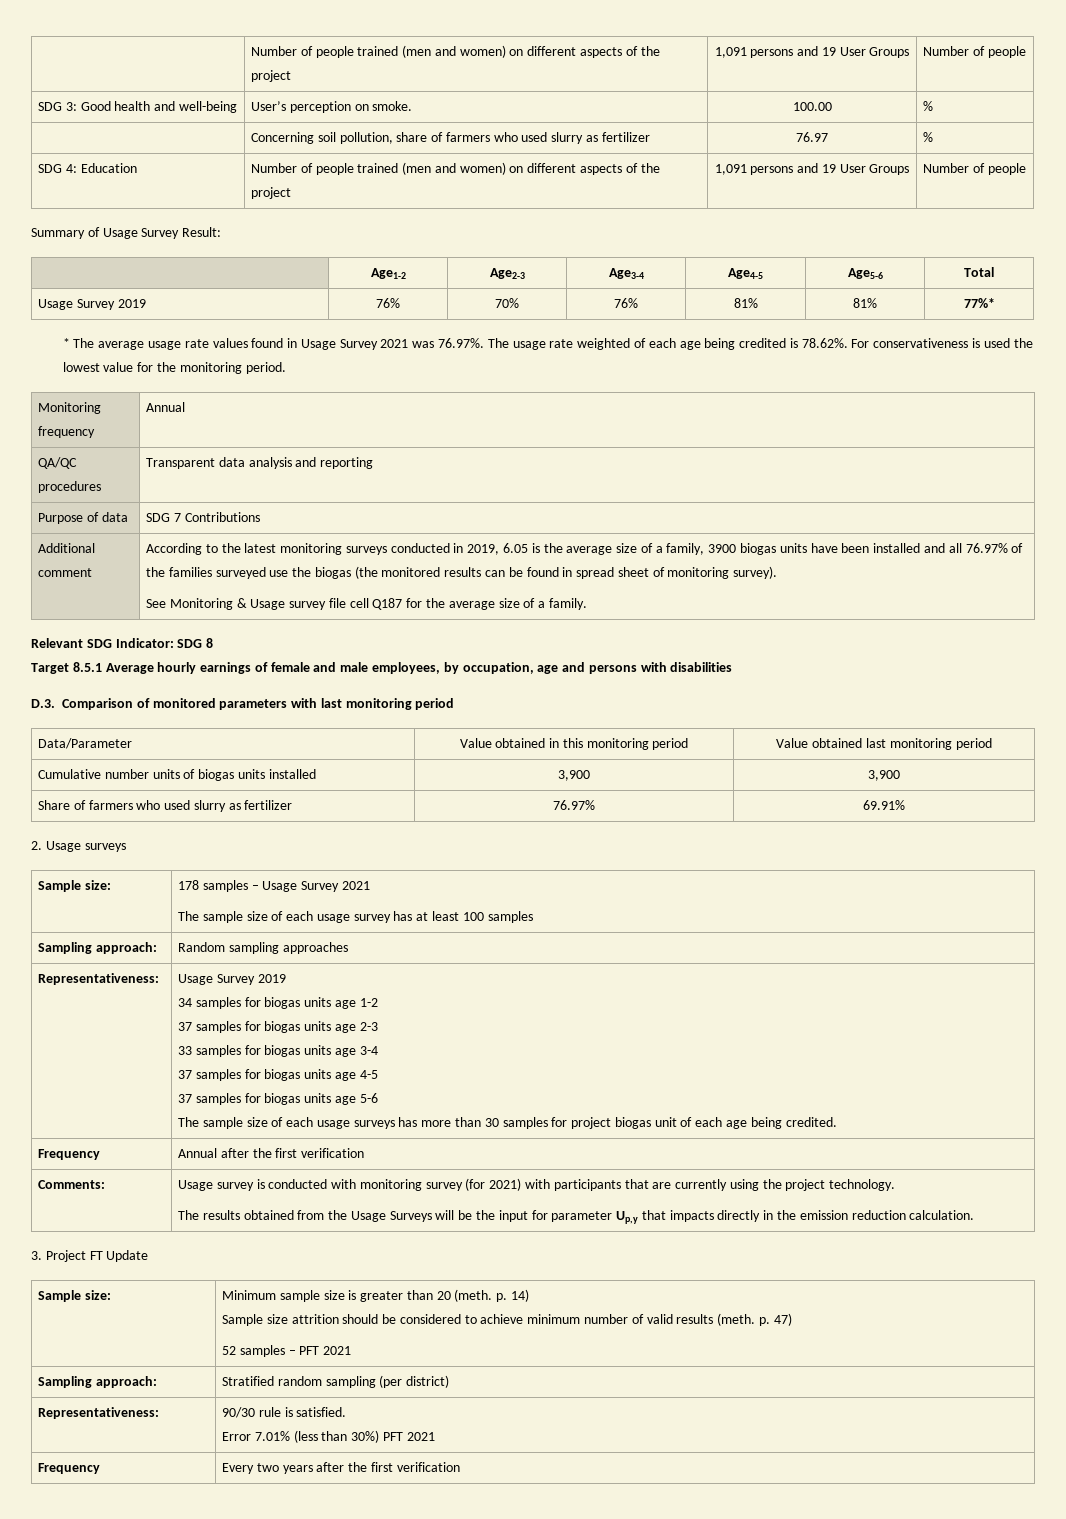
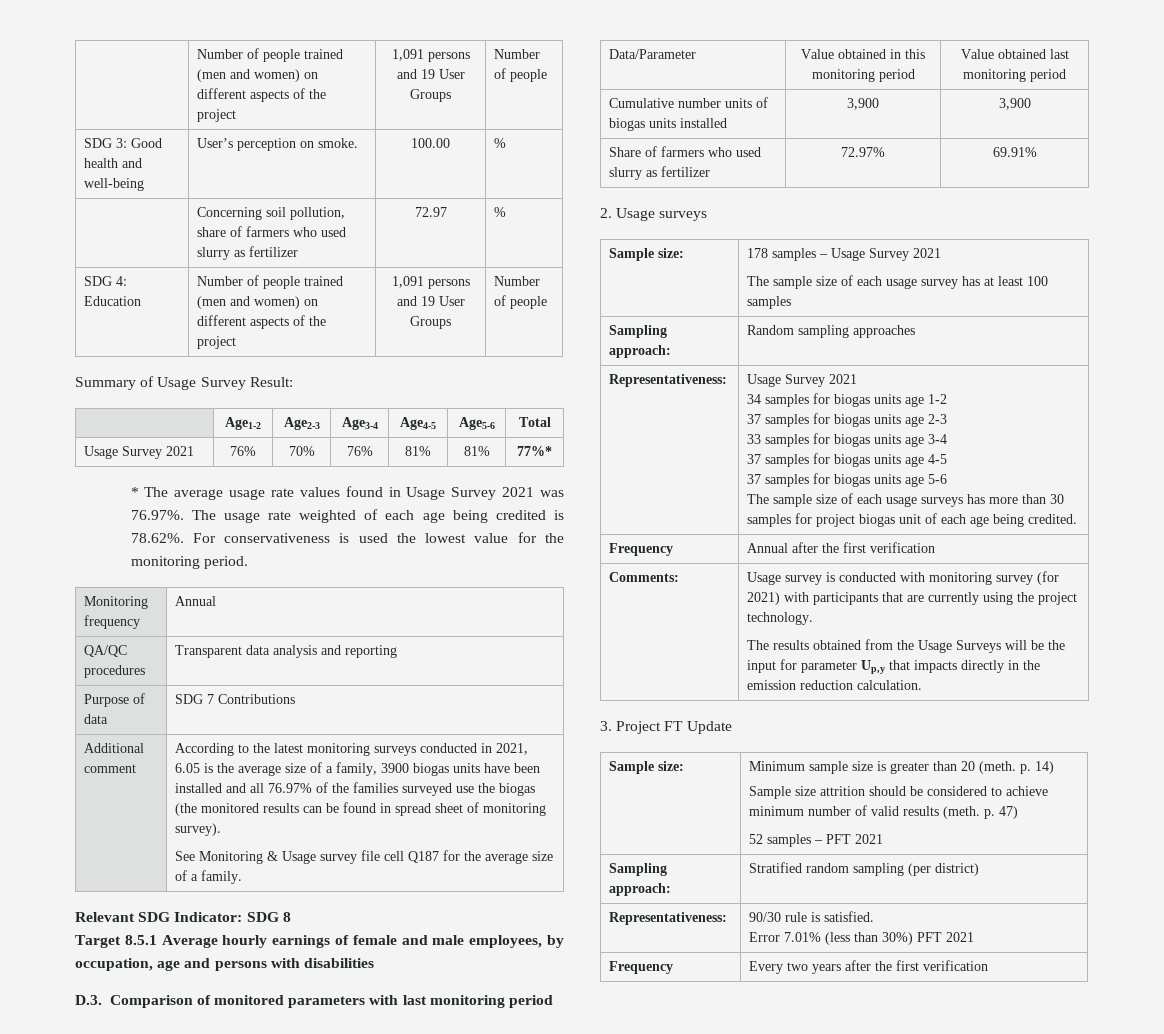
[796,132,828,142] 76.97 -> [414,207,447,217] 72.97
[117,299,146,308] 2019 -> [165,446,194,456] 2021
[467,544,500,555] 2019, -> [495,743,528,755] 2021,
[553,800,596,810] 76.97% -> [841,147,885,157] 72.97%
[257,974,286,983] 2019 -> [828,374,857,384] 2021

